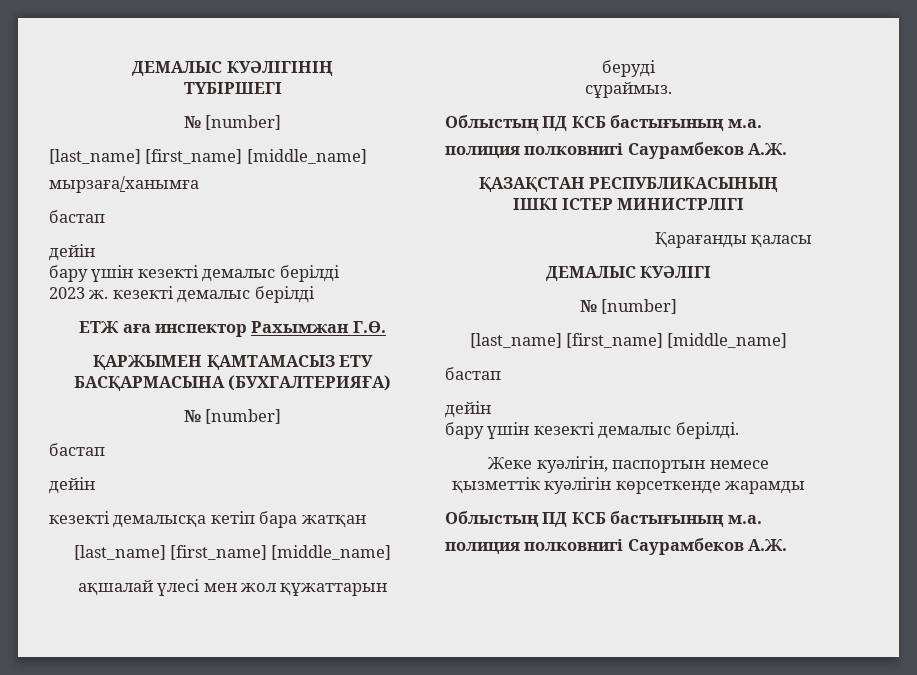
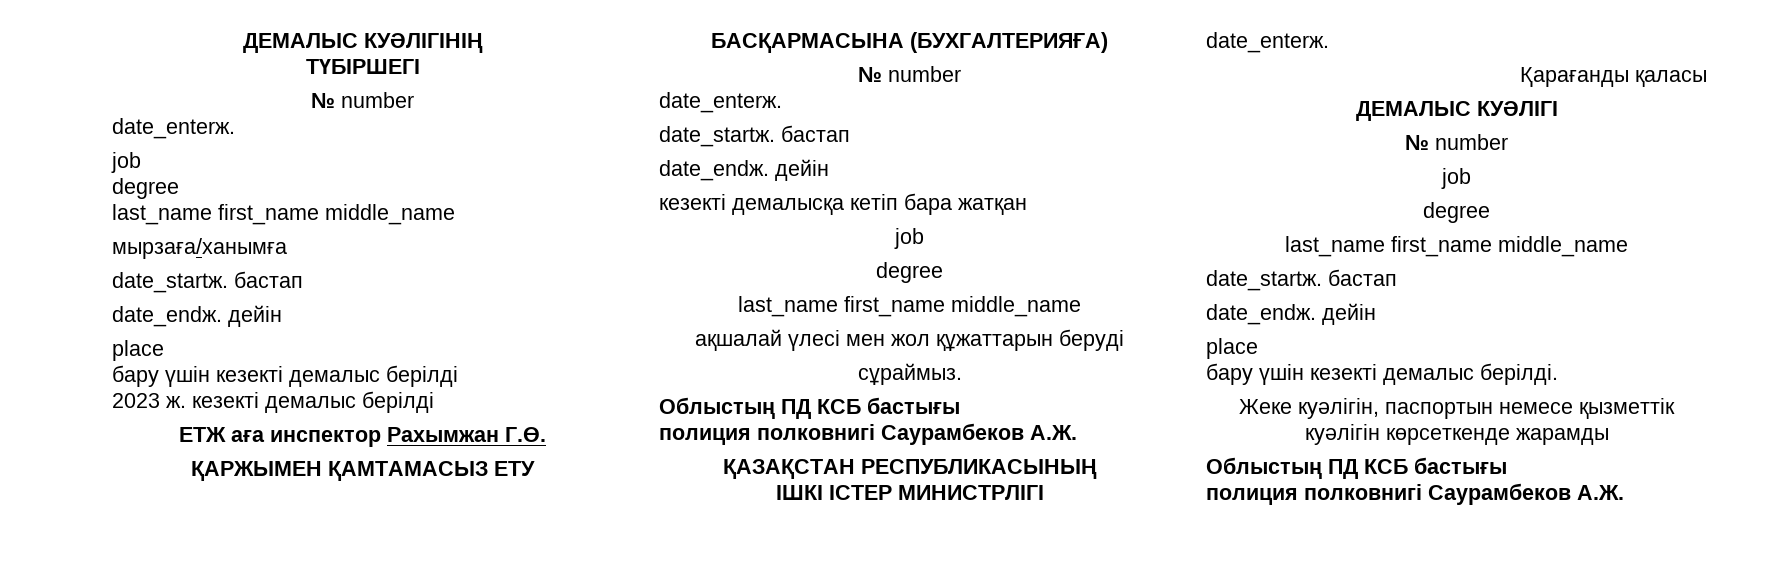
[205,115,282,130] [49,149,367,164] [number] // [last_name] [first_name] [middle_name] -> [341,92,414,108] [112,118,235,139] [111,152,141,173] [112,178,179,199] [112,204,455,225] number // date_enterж. // job // degree // last_name first_name middle_name
[49,210,105,223] [49,244,95,261] бастап // дейін -> [112,271,303,293] [112,305,282,327] [112,340,164,361] date_startж. бастап // date_endж. дейін // place
[205,409,282,424] [49,443,105,456] [number] // бастап // -> [888,66,961,82] [659,92,782,113] [659,125,850,147] [659,160,769,181] number // date_enterж. // date_startж. бастап // date_endж.
[73,545,392,560] [last_name] [first_name] [middle_name] -> [894,228,924,249] [876,262,943,283] [738,296,1081,317] job // degree // last_name first_name middle_name
[610,115,762,131] бастығының м.а. -> [867,397,960,414] бастығы
(745, 204) none -> [1206,32,1329,53] // date_enterж.
[601,299,678,314] [469,333,788,348] [445,367,501,380] [445,401,491,418] [number] // [last_name] [first_name] [middle_name] // бастап // дейін -> [1435,134,1508,150] [1441,168,1471,189] [1423,202,1490,223] [1285,236,1628,257] [1206,269,1397,291] [1206,303,1376,325] [1206,338,1258,359] number // job // degree // last_name first_name middle_name // date_startж. бастап // date_endж. дейін // place
[610,511,762,527] бастығының м.а. -> [1414,457,1507,474] бастығы

